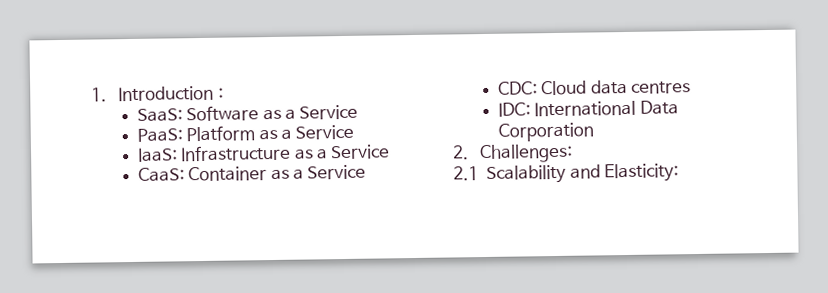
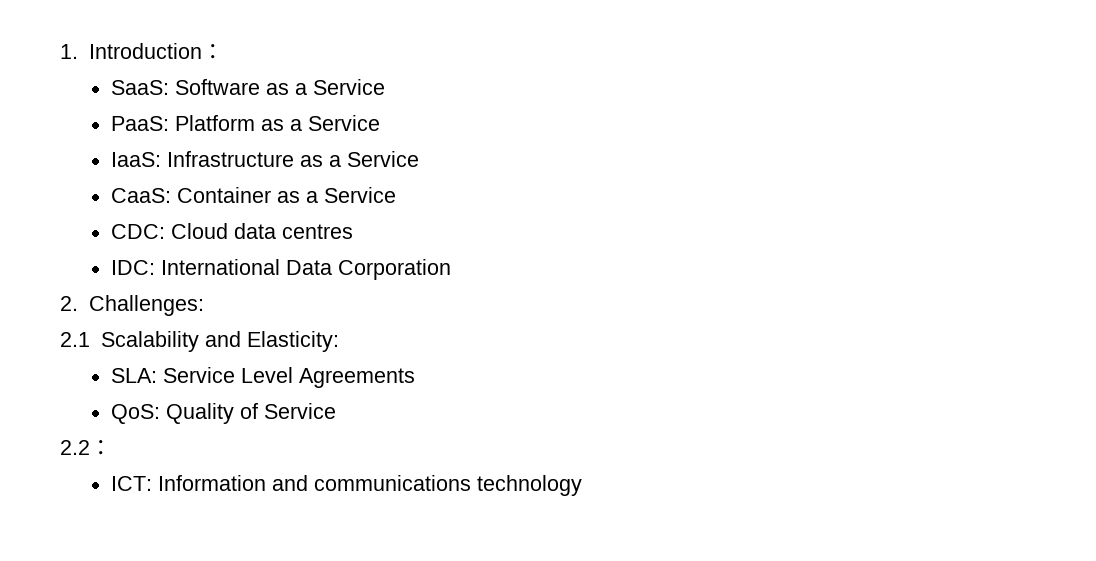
(680, 173) none -> [111,367,416,388] [111,403,337,424] [60,440,112,455] [111,475,583,496] // SLA: Service Level Agreements // QoS: Quality of Service // 2.2： // ICT: Information and communications technology

